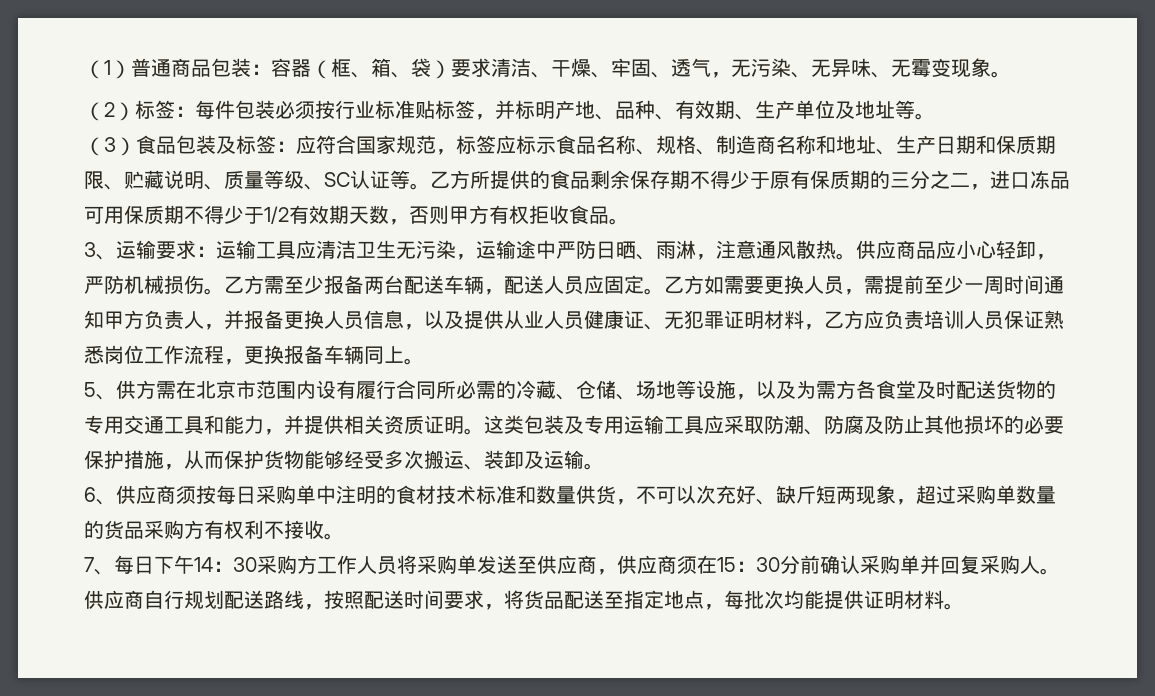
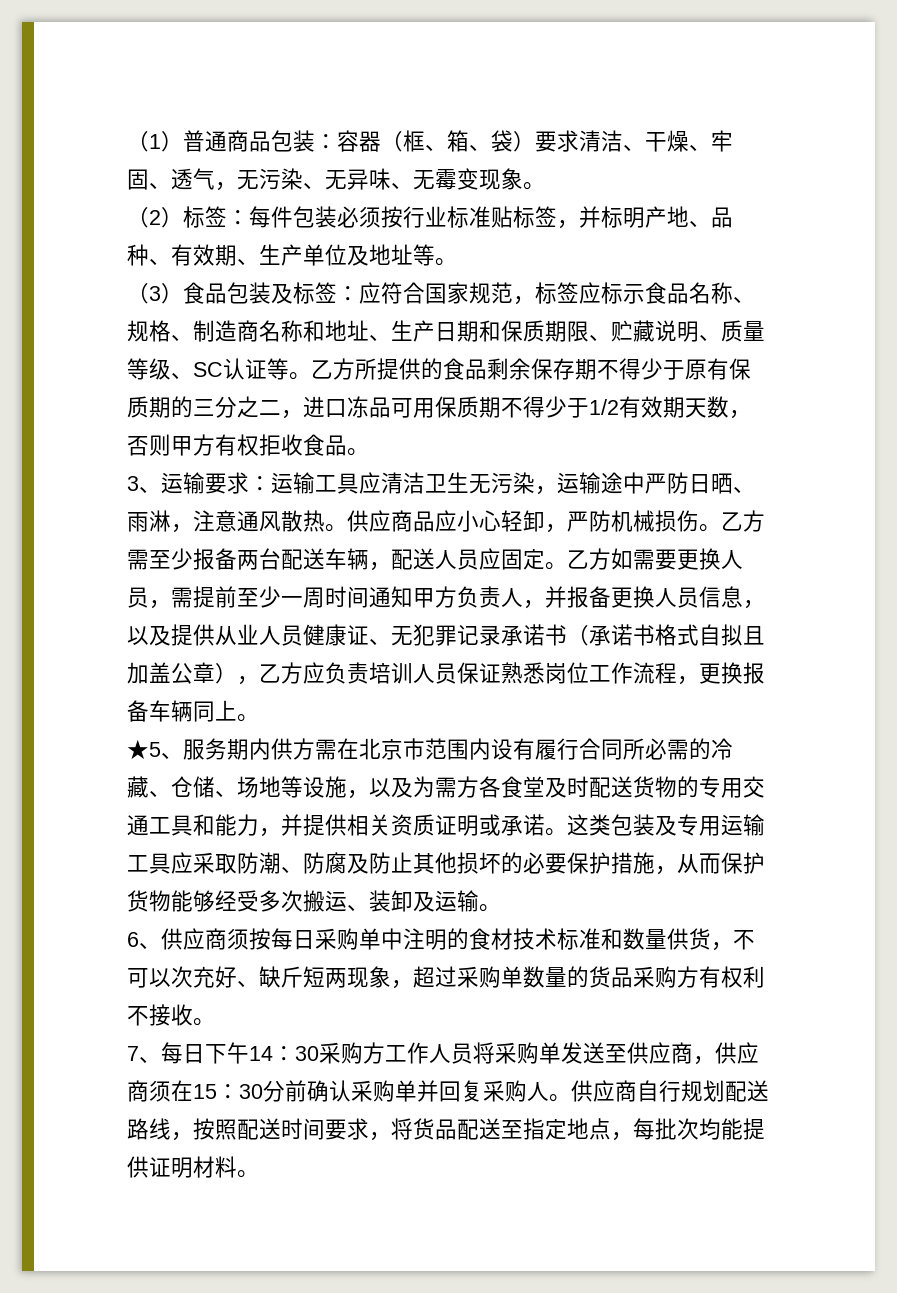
[724,310,804,329] 证明材料 -> [457,624,765,646] [127,662,237,684] 记录承诺书（承诺书格式自拟且加盖公章）
[84,382,116,400] 5、 -> [127,738,271,760] ★5、服务期内
(464, 425) none -> [479,814,545,836] 或承诺

